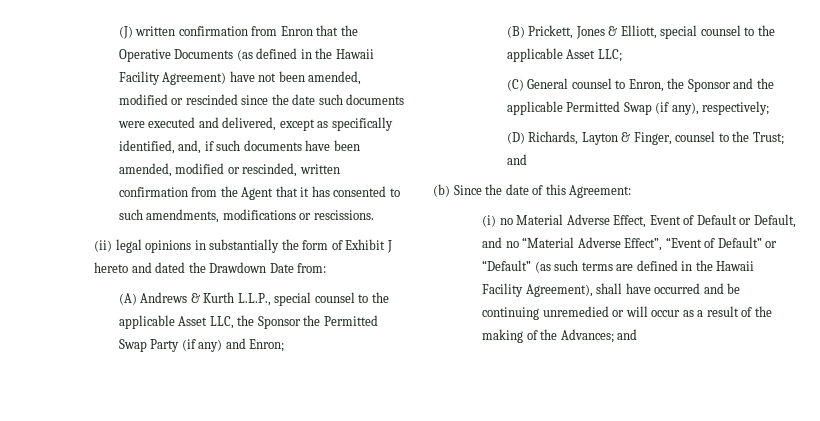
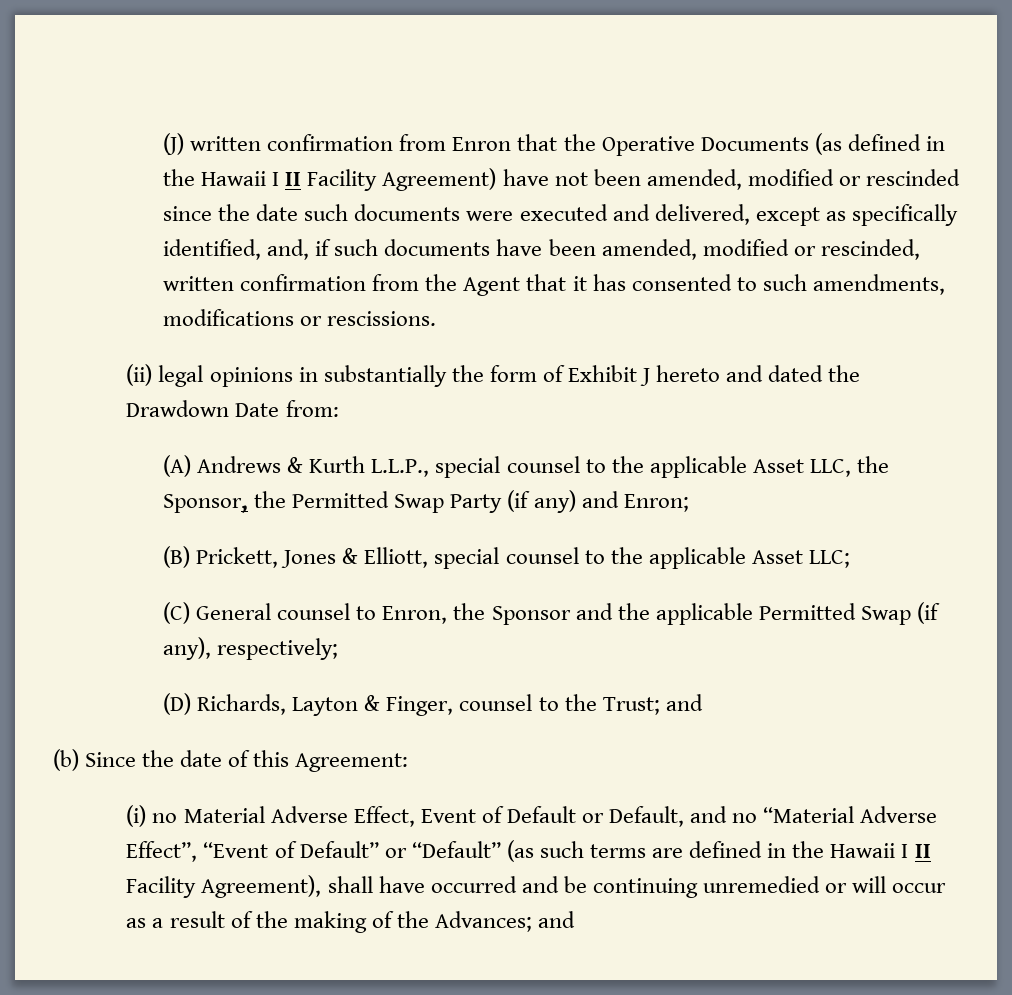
(374, 54) none -> [272,172,302,186] I II
[257,316,301,329] Sponsor -> [163,494,249,513] Sponsor,
(755, 266) none -> [901,844,931,858] I II

